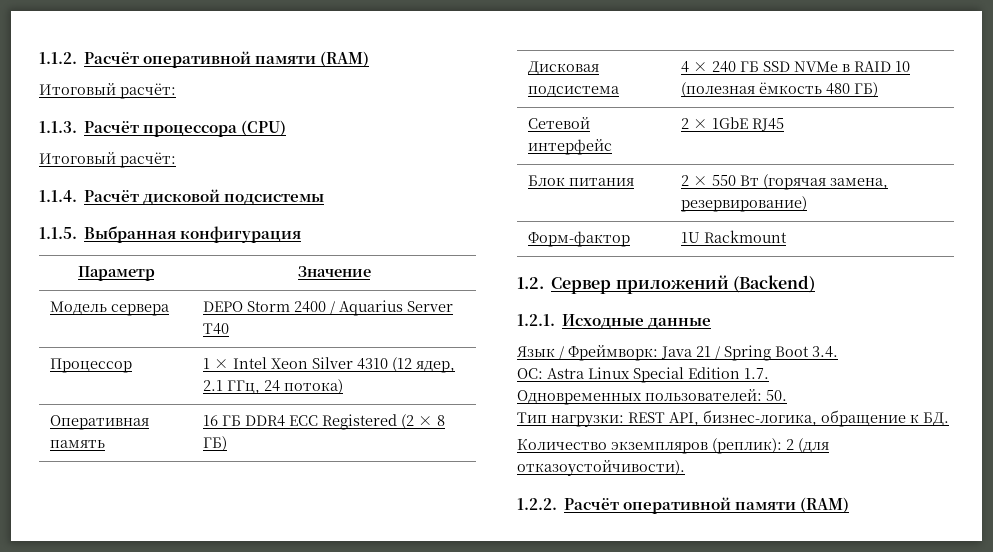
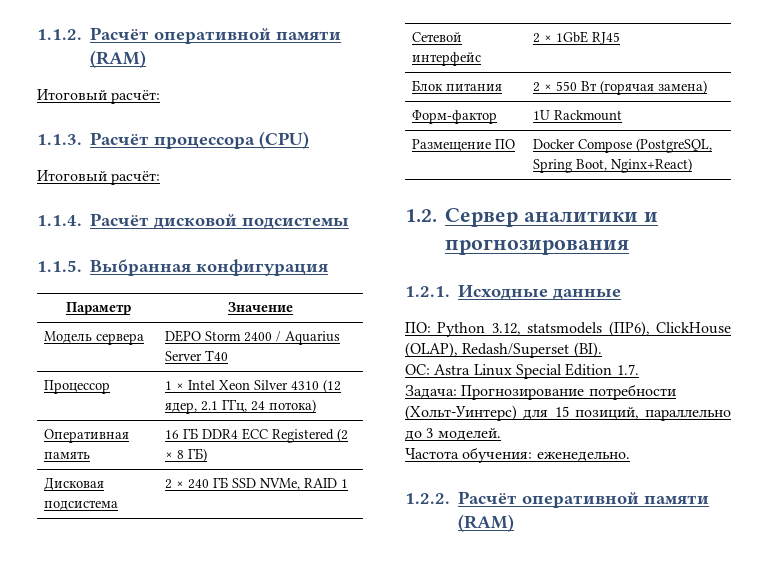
[681,61,690,73] 4 -> [165,479,173,489] 2
[794,61,911,72] [681,82,879,97] NVMe в RAID 10 (полезная ёмкость 480 ГБ) -> [260,478,349,490] NVMe, RAID 1
[830,178,889,189] [681,196,808,212] замена, резервирование) -> [658,80,708,94] замена)
(788, 236) none -> [412,139,516,151] [533,138,713,153] [533,158,693,173] // Размещение ПО | Docker Compose (PostgreSQL, Spring Boot, Nginx+React)
[615,275,815,294] приложений (Backend) -> [523,211,658,222] [445,239,629,255] аналитики и прогнозирования
[517,345,838,361] Язык / Фреймворк: Java 21 / Spring Boot 3.4. -> [405,321,731,337] [405,342,602,358] ПО: Python 3.12, statsmodels (ПР6), ClickHouse (OLAP), Redash/Superset (BI).
[517,389,787,405] [517,410,949,427] [517,438,829,454] [517,460,685,476] Одновременных пользователей: 50. // Тип нагрузки: REST API, бизнес-логика, обращение к БД. // Количество экземпляров (реплик): 2 (для отказоустойчивости). -> [405,384,676,400] [405,405,731,421] [405,428,501,441] [405,447,630,463] Задача: Прогнозирование потребности (Хольт-Уинтерс) для 15 позиций, параллельно до 3 моделей. // Частота обучения: еженедельно.

